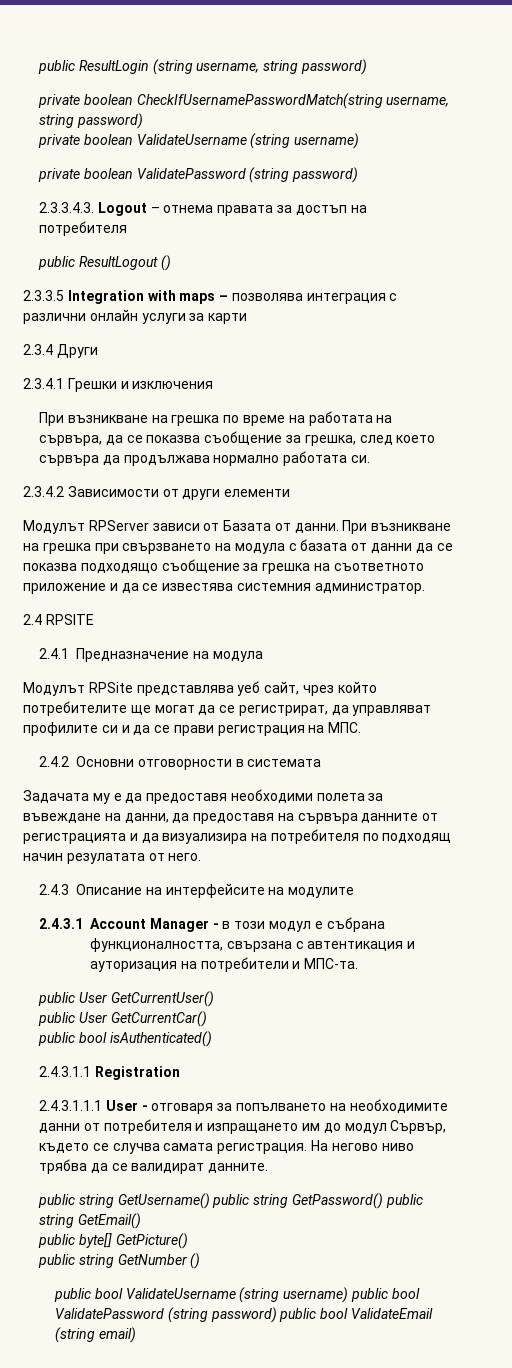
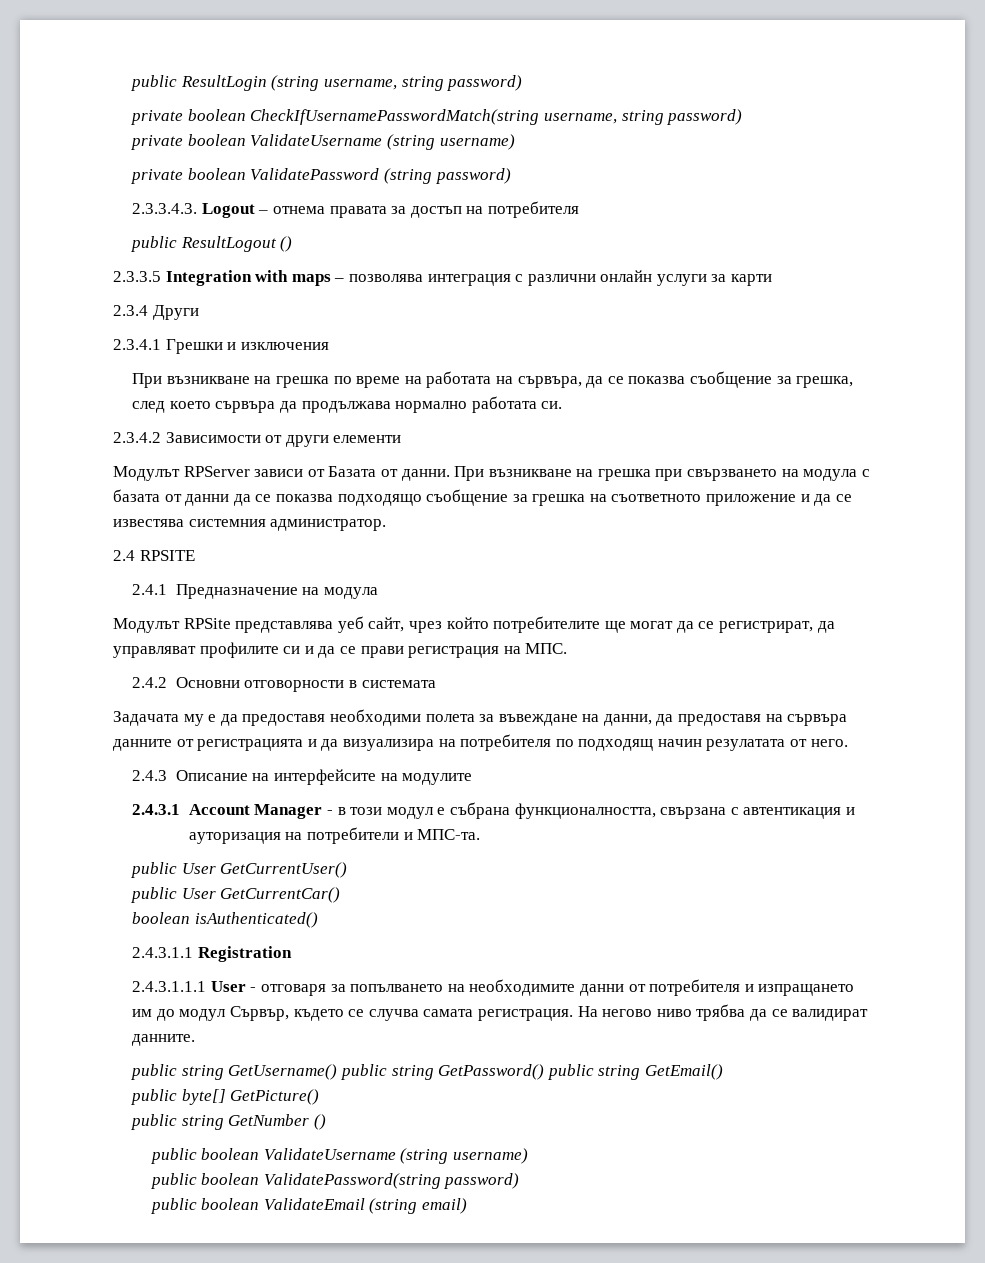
[38,1032,107,1046] public bool -> [132,912,191,924] boolean
[94,1287,420,1303] [55,1307,349,1323] bool ValidateUsername (string username) public bool ValidatePassword (string password) public bool -> [201,1148,528,1164] [150,1173,520,1189] [150,1198,260,1214] boolean ValidateUsername (string username) // public boolean ValidatePassword(string password) // public boolean

